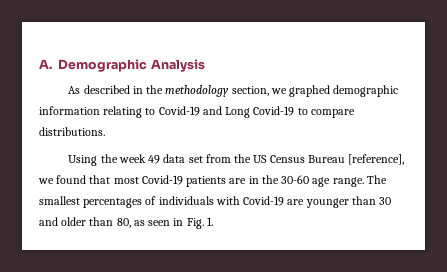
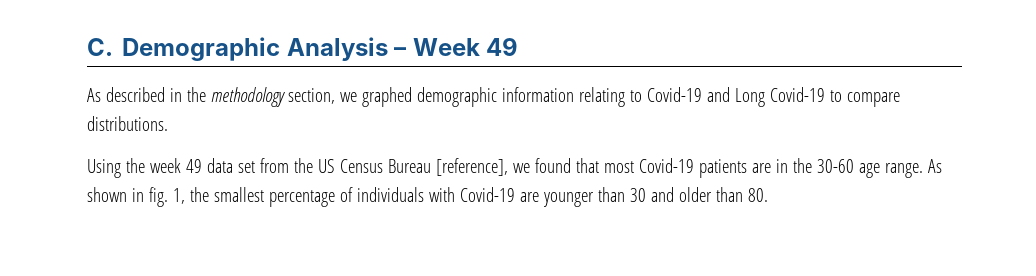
[39,59,52,69] A. -> [87,38,113,56] C.
(205, 65) none -> [394,37,519,56] – Week 49
[366,175,387,184] [39,196,143,208] The smallest percentages -> [927,159,942,173] [87,187,335,207] As shown in fig. 1, the smallest percentage
[116,217,213,229] 80, as seen in Fig. 1. -> [747,188,768,202] 80.

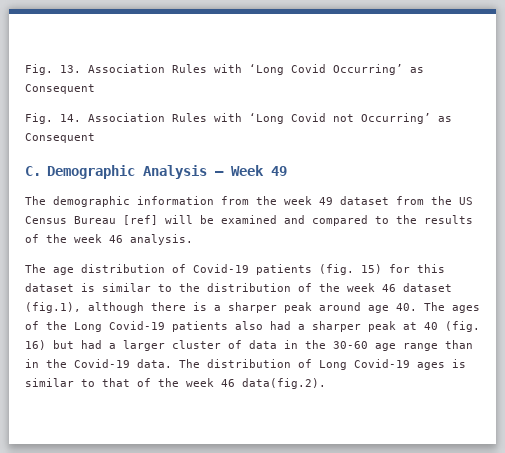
(87, 47) none -> [25,64,424,75] [25,84,95,94] [25,113,452,124] [25,133,95,143] Fig. 13. Association Rules with ‘Long Covid Occurring’ as Consequent // Fig. 14. Association Rules with ‘Long Covid not Occurring’ as Consequent //
[87,87,900,107] [87,116,168,131] [87,159,121,178] As described in the methodology section, we graphed demographic information relating to Covid-19 and Long Covid-19 to compare distributions. // Using -> [25,196,249,207] The demographic information from
[206,158,255,173] data set -> [340,196,389,205] dataset
[435,158,942,178] [87,187,768,207] [reference], we found that most Covid-19 patients are in the 30-60 age range. As shown in fig. 1, the smallest percentage of individuals with Covid-19 are younger than 30 and older than 80. -> [123,215,473,226] [25,234,193,245] [25,264,445,275] [25,283,452,292] [25,302,480,313] [25,321,480,332] [25,340,473,351] [25,359,466,370] [25,378,326,389] [ref] will be examined and compared to the results of the week 46 analysis. // The age distribution of Covid-19 patients (fig. 15) for this dataset is similar to the distribution of the week 46 dataset (fig.1), although there is a sharper peak around age 40. The ages of the Long Covid-19 patients also had a sharper peak at 40 (fig. 16) but had a larger cluster of data in the 30-60 age range than in the Covid-19 data. The distribution of Long Covid-19 ages is similar to that of the week 46 data(fig.2).

